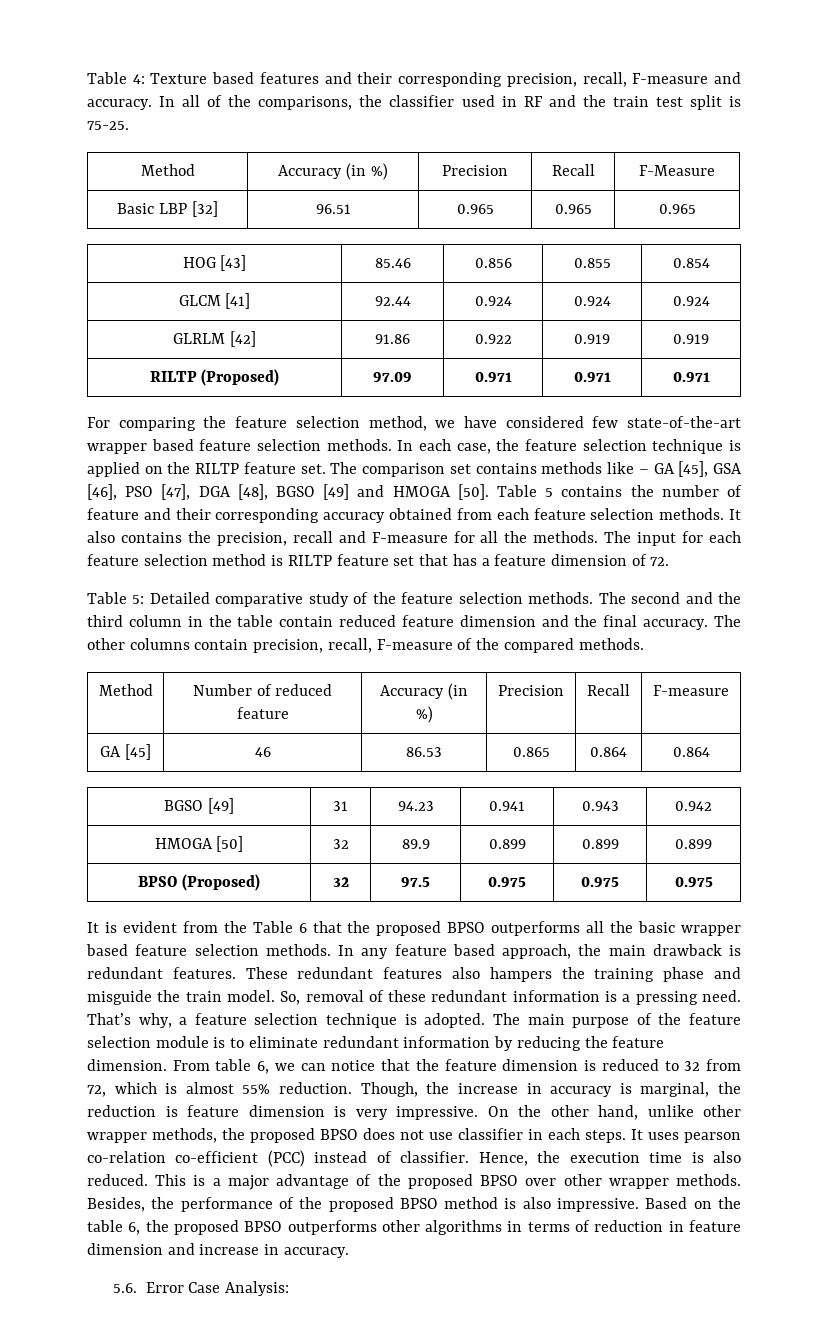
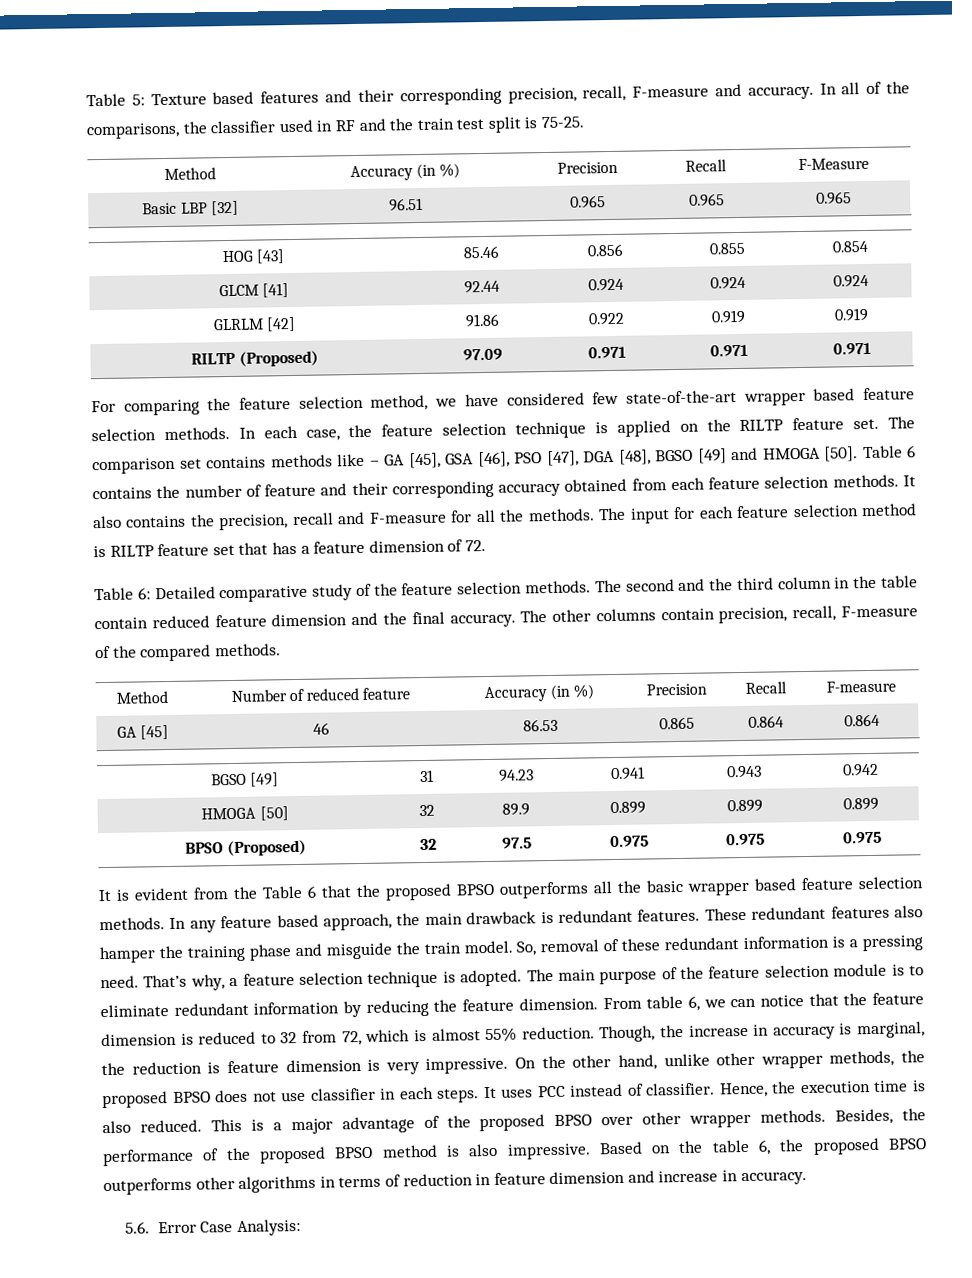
[87,72,145,84] Table 4: -> [86,93,145,107] Table 5:
[545,488,554,497] 5 -> [907,445,916,458] 6
[132,595,145,604] 5: -> [137,587,151,600] 6:
[489,967,552,982] hampers -> [99,946,156,964] hamper
[684,1132,741,1143] [87,1150,305,1167] pearson co-relation co-efficient (PCC) -> [537,1085,566,1098] PCC

